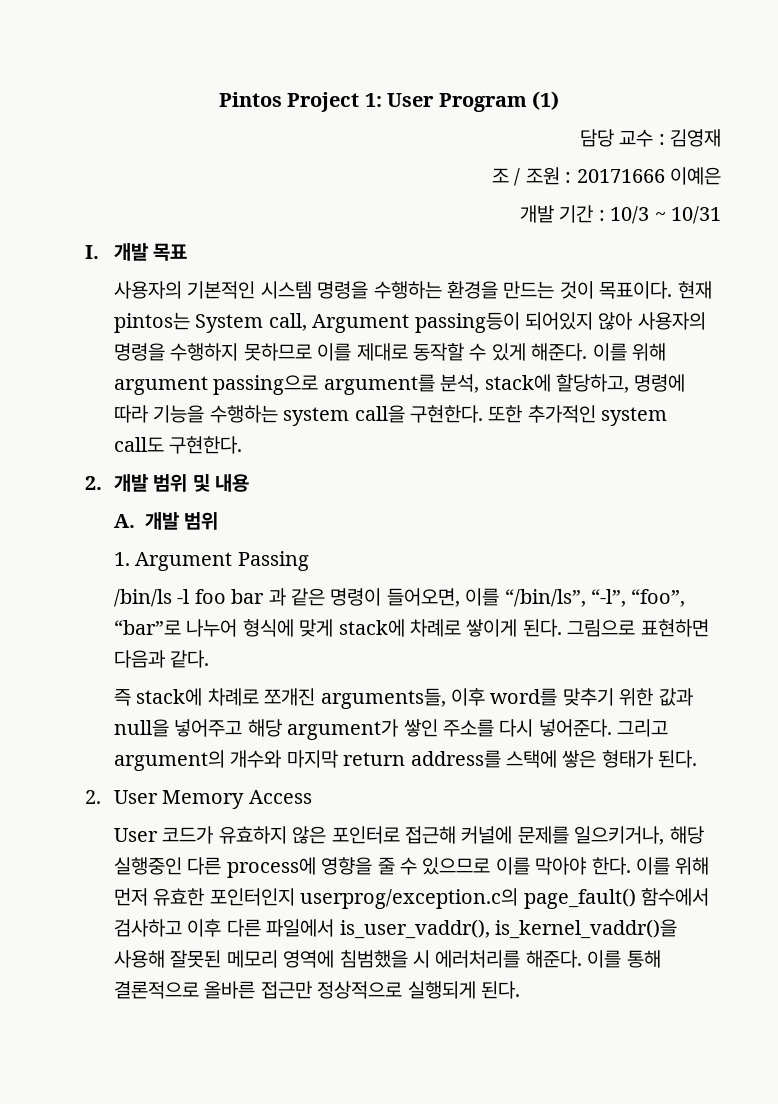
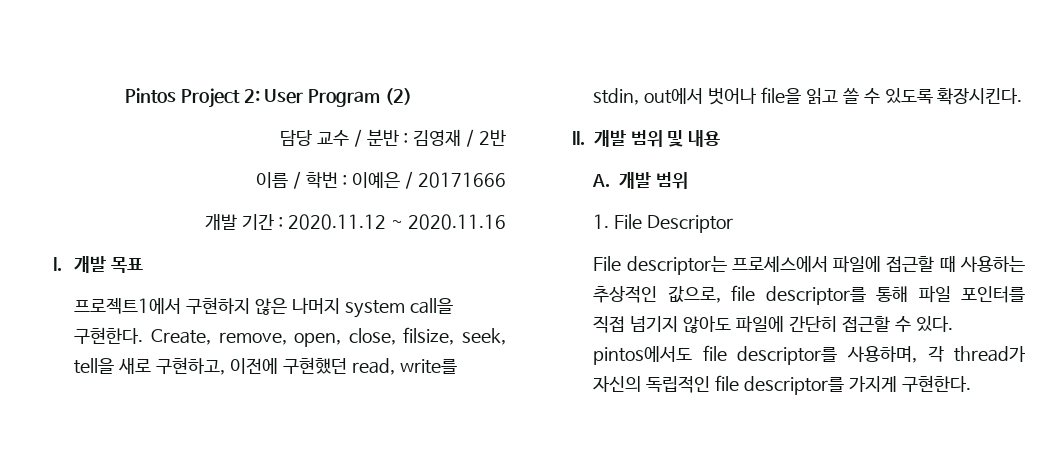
[364,93,382,107] 1: -> [243,89,260,103] 2:
[531,91,559,110] (1) -> [385,88,413,105] (2)
(654, 138) none -> [353,129,399,147] / 분반
[492,167,572,186] // 조 / 조원 : -> [466,129,507,147] [255,171,414,189] / 2반 // 이름 / 학번 : 이예은 /
[669,167,721,185] 이예은 -> (507, 180) none
[610,206,721,224] 10/3 ~ 10/31 -> [288,214,507,230] 2020.11.12 ~ 2020.11.16
[113,281,712,299] [113,312,706,333] [113,343,666,361] [113,374,686,395] [113,405,668,426] [113,436,243,454] [85,476,103,490] 사용자의 기본적인 시스템 명령을 수행하는 환경을 만드는 것이 목표이다. 현재 pintos는 System call, Argument passing등이 되어있지 않아 사용자의 명령을 수행하지 못하므로 이를 제대로 동작할 수 있게 해준다. 이를 위해 argument passing으로 argument를 분석, stack에 할당하고, 명령에 따라 기능을 수행하는 system call을 구현한다. 또한 추가적인 system call도 구현한다. // 2. -> [74,297,453,318] [74,327,506,347] [74,357,457,375] [593,87,1023,105] [571,131,585,145] 프로젝트1에서 구현하지 않은 나머지 system call을 구현한다. Create, remove, open, close, filsize, seek, tell을 새로 구현하고, 이전에 구현했던 read, write를 stdin, out에서 벗어나 file을 읽고 쓸 수 있도록 확장시킨다. // II.
[135,551,309,571] [113,588,686,607] [113,619,709,637] [113,650,210,668] [113,688,693,709] [113,719,669,740] [113,750,698,771] [85,790,312,809] [113,826,704,845] [113,857,710,878] [113,888,709,909] [113,919,677,939] [113,950,661,968] [113,981,520,999] Argument Passing // /bin/ls -l foo bar 과 같은 명령이 들어오면, 이를 “/bin/ls”, “-l”, “foo”, “bar”로 나누어 형식에 맞게 stack에 차례로 쌓이게 된다. 그림으로 표현하면 다음과 같다. // 즉 stack에 차례로 쪼개진 arguments들, 이후 word를 맞추기 위한 값과 null을 넣어주고 해당 argument가 쌓인 주소를 다시 넣어준다. 그리고 argument의 개수와 마지막 return address를 스택에 쌓은 형태가 된다. // 2. User Memory Access // User 코드가 유효하지 않은 포인터로 접근해 커널에 문제를 일으키거나, 해당 실행중인 다른 process에 영향을 줄 수 있으므로 이를 막아야 한다. 이를 위해 먼저 유효한 포인터인지 userprog/exception.c의 page_fault() 함수에서 검사하고 이후 다른 파일에서 is_user_vaddr(), is_kernel_vaddr()을 사용해 잘못된 메모리 영역에 침범했을 시 에러처리를 해준다. 이를 통해 결론적으로 올바른 접근만 정상적으로 실행되게 된다. -> [614,214,734,233] [593,255,1025,275] [593,285,1025,305] [593,316,953,333] [593,345,1026,365] [593,375,971,395] File Descriptor // File descriptor는 프로세스에서 파일에 접근할 때 사용하는 추상적인 값으로, file descriptor를 통해 파일 포인터를 직접 넘기지 않아도 파일에 간단히 접근할 수 있다. pintos에서도 file descriptor를 사용하며, 각 thread가 자신의 독립적인 file descriptor를 가지게 구현한다.

